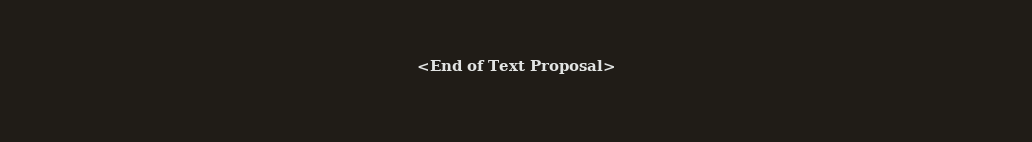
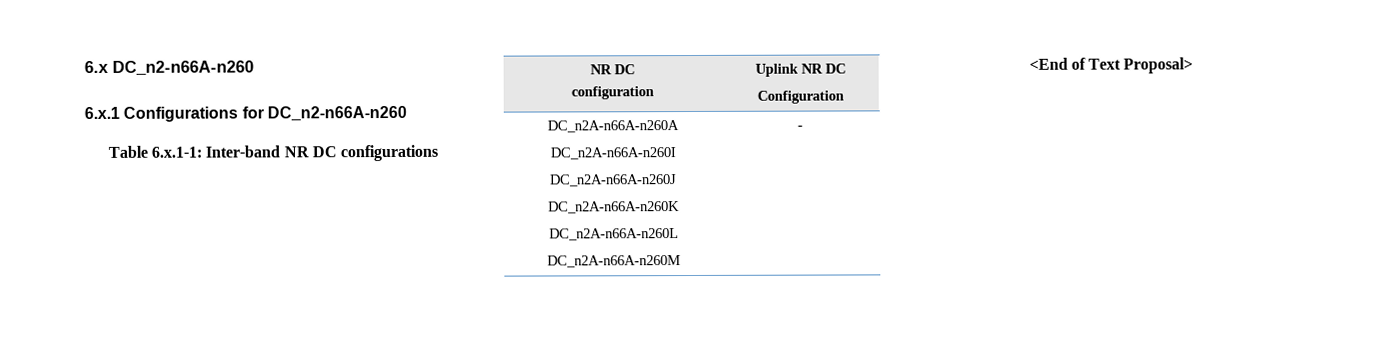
(416, 65) none -> [84,60,254,75] [84,105,407,122] [107,144,439,162] [590,64,635,75] [571,86,654,100] [754,63,846,77] [756,90,844,104] [547,120,679,133] [549,147,676,160] [549,174,677,187] [548,201,680,214] [548,228,679,241] [546,255,681,268] [797,125,803,130] 6.x DC_n2-n66A-n260 // 6.x.1 Configurations for DC_n2-n66A-n260 // Table 6.x.1-1: Inter-band NR DC configurations // NR DC // configuration | Uplink NR DC // Configuration // DC_n2A-n66A-n260A // DC_n2A-n66A-n260I // DC_n2A-n66A-n260J // DC_n2A-n66A-n260K // DC_n2A-n66A-n260L // DC_n2A-n66A-n260M | - //

